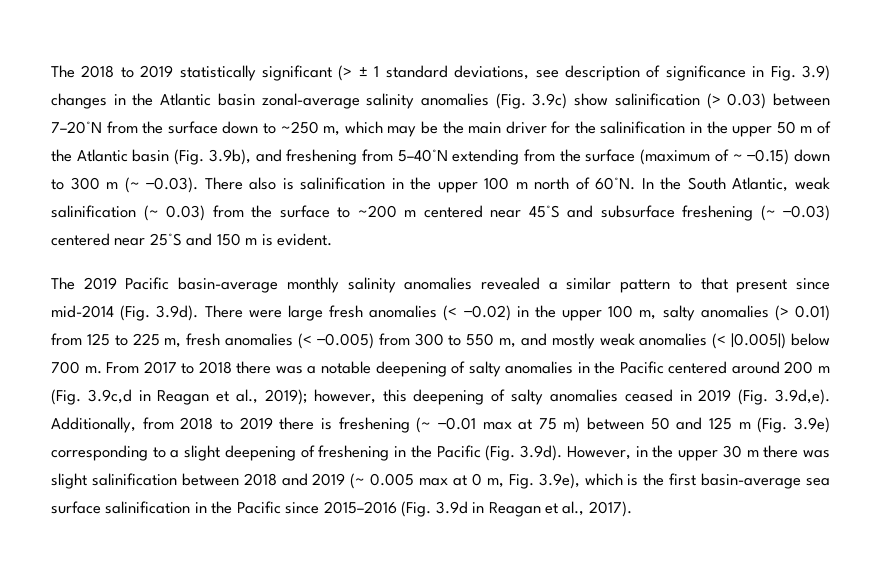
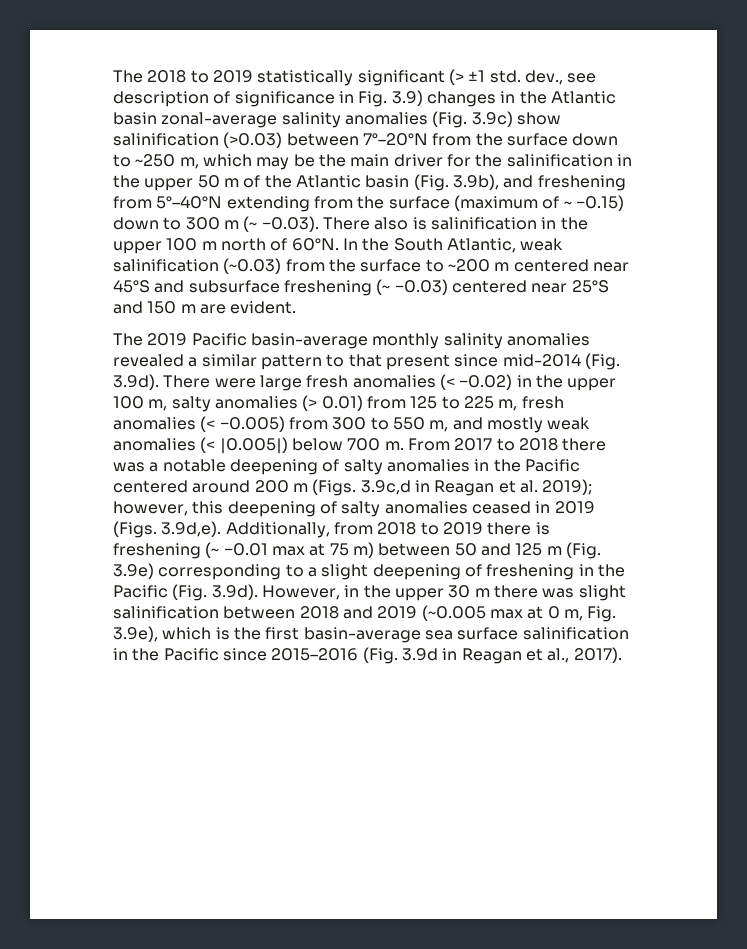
[358,65,530,80] ± 1 standard deviations, -> [468,70,563,85] ±1 std. dev.,
[706,93,830,109] [51,121,102,134] (> 0.03) between 7–20°N -> [223,132,428,148] (>0.03) between 7°–20°N
[397,149,448,162] 5–40°N -> [156,196,223,209] 5°–40°N
[143,205,205,221] (~ 0.03) -> [223,258,282,274] (~0.03)
[261,234,273,246] is -> [199,304,226,314] are
[51,389,81,405] (Fig. -> [312,479,357,496] (Figs.
[236,389,259,404] al., -> [519,480,538,493] al.
[738,389,769,405] (Fig. -> [113,521,157,538] (Figs.
[350,473,415,489] (~ 0.005 -> [421,605,486,621] (~0.005

